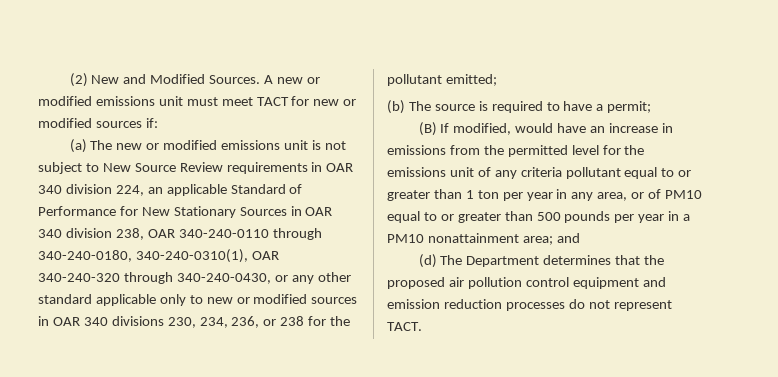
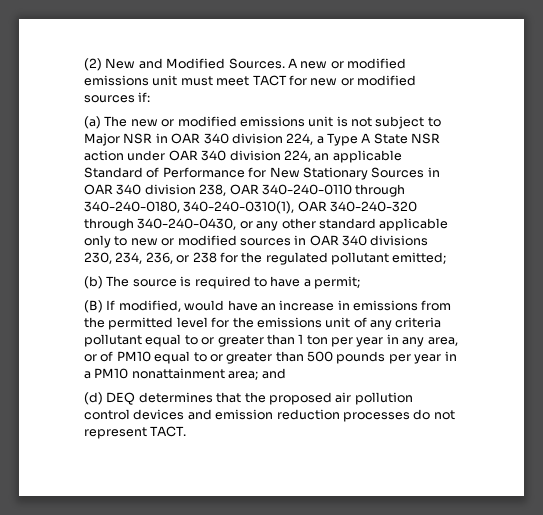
[102,162,308,174] New Source Review requirements -> [84,133,153,146] Major NSR
(144, 190) none -> [316,133,441,146] [84,150,311,162] a Type A State NSR action under OAR 340 division 224,
(351, 321) none -> [265,252,328,265] regulated
[440,255,540,267] The Department -> [106,392,136,405] DEQ
[572,277,639,289] equipment -> [133,409,185,420] devices

